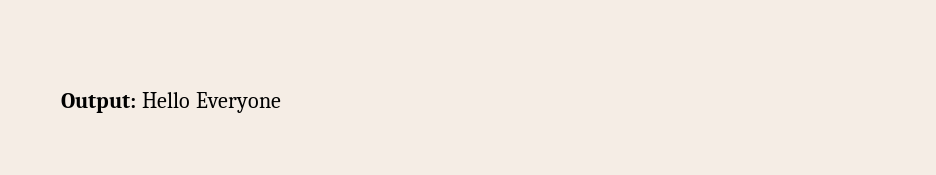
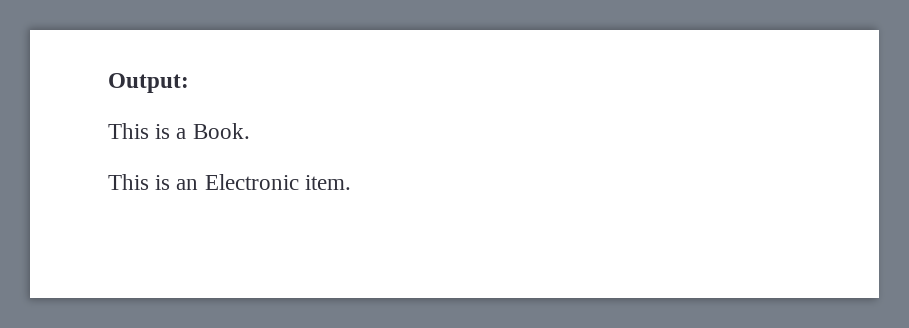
[141,92,281,113] Hello Everyone -> [108,123,250,139] [108,174,351,190] // This is a Book. // This is an Electronic item.

